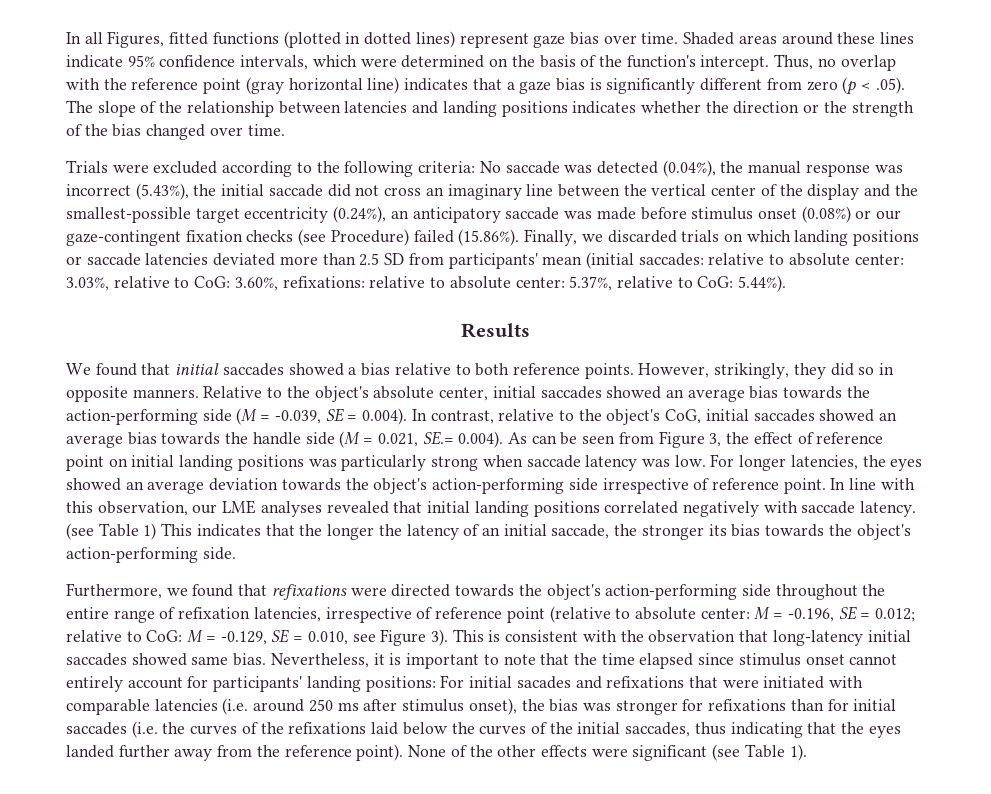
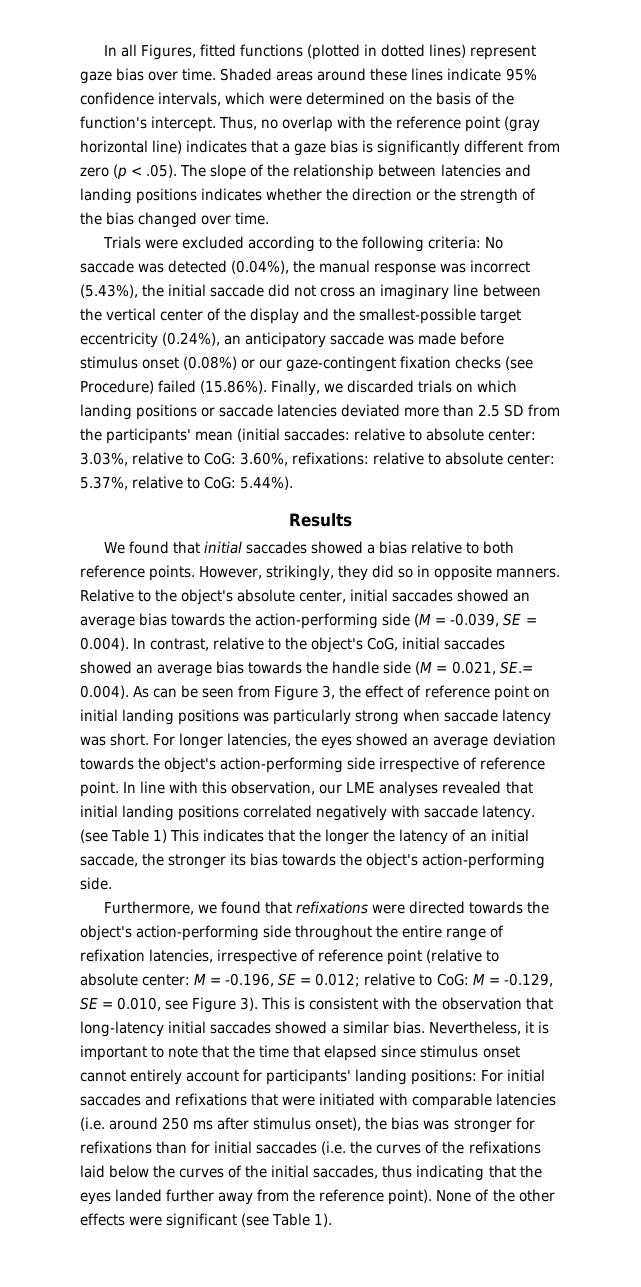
(444, 259) none -> [80,428,102,441] the
[674,455,706,467] low. -> [110,733,150,746] short.
[191,656,229,665] same -> [331,1021,390,1034] a similar
(635, 659) none -> [293,1045,321,1058] that
[516,676,571,689] sacades -> [80,1093,141,1106] saccades

